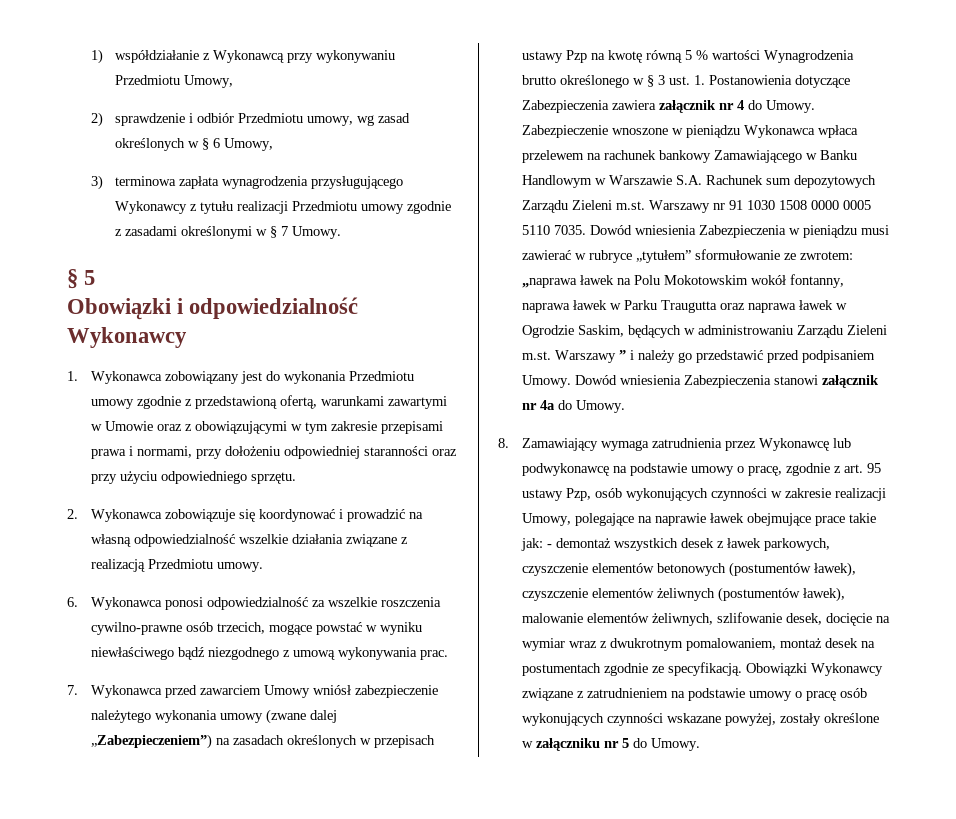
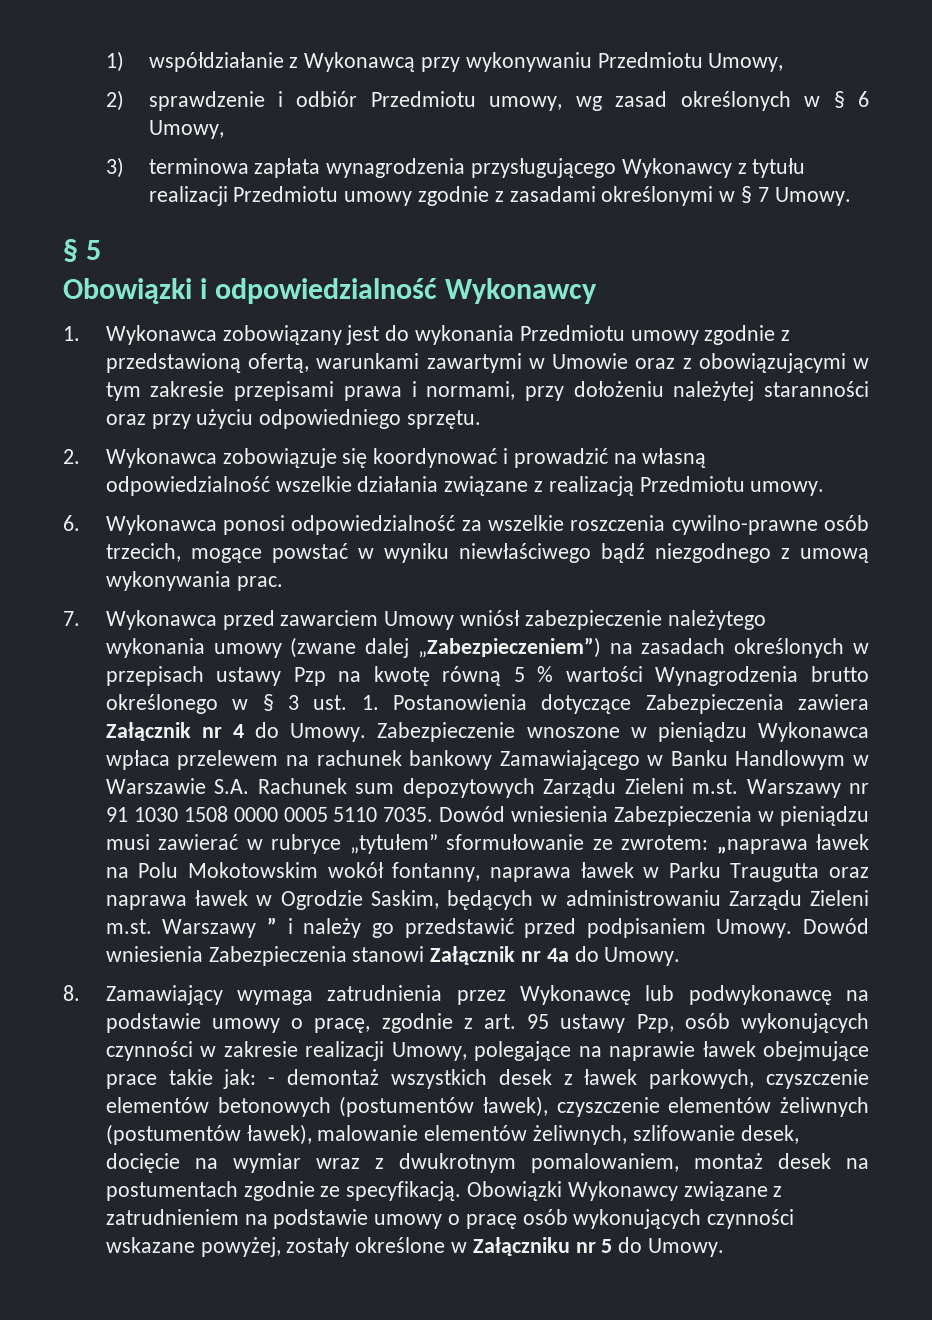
[283,446,360,459] odpowiedniej -> [673,381,755,401] należytej
[658,100,716,113] załącznik -> [105,722,191,741] Załącznik
[821,375,879,388] załącznik -> [430,946,516,965] Załącznik
[535,738,600,751] załączniku -> [472,1237,570,1256] Załączniku

